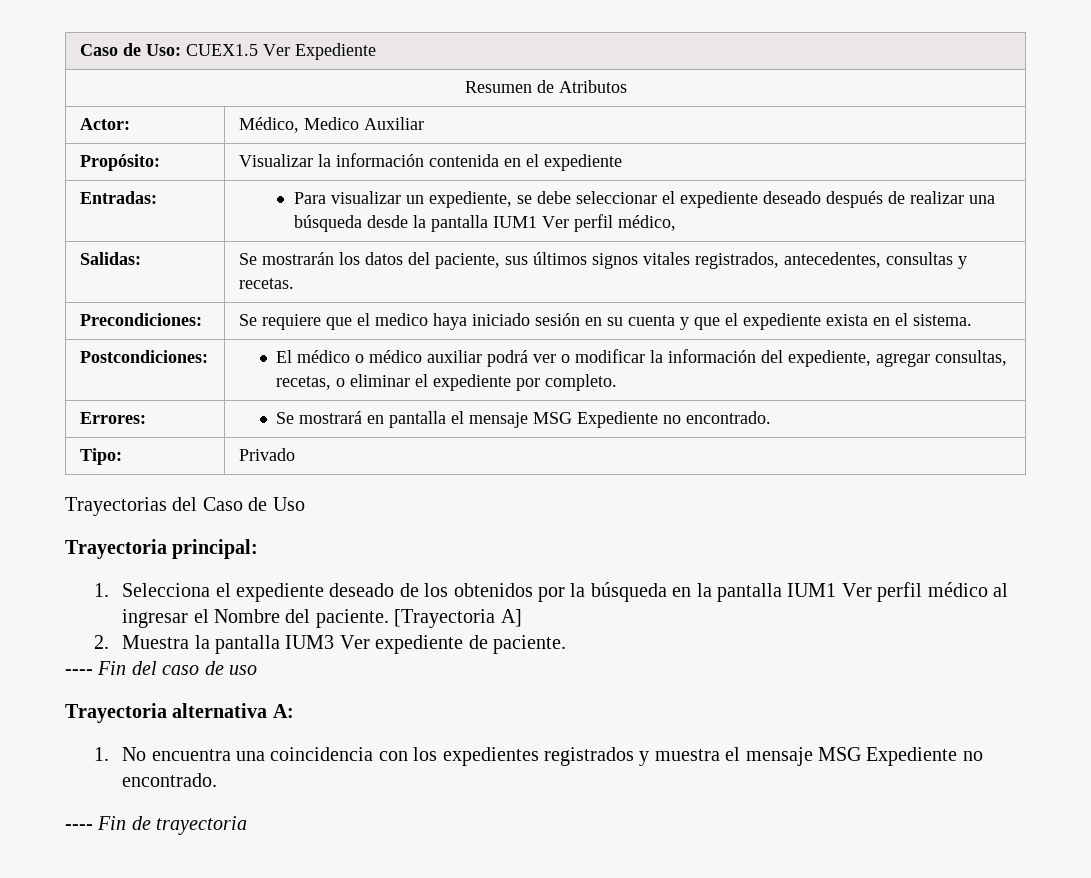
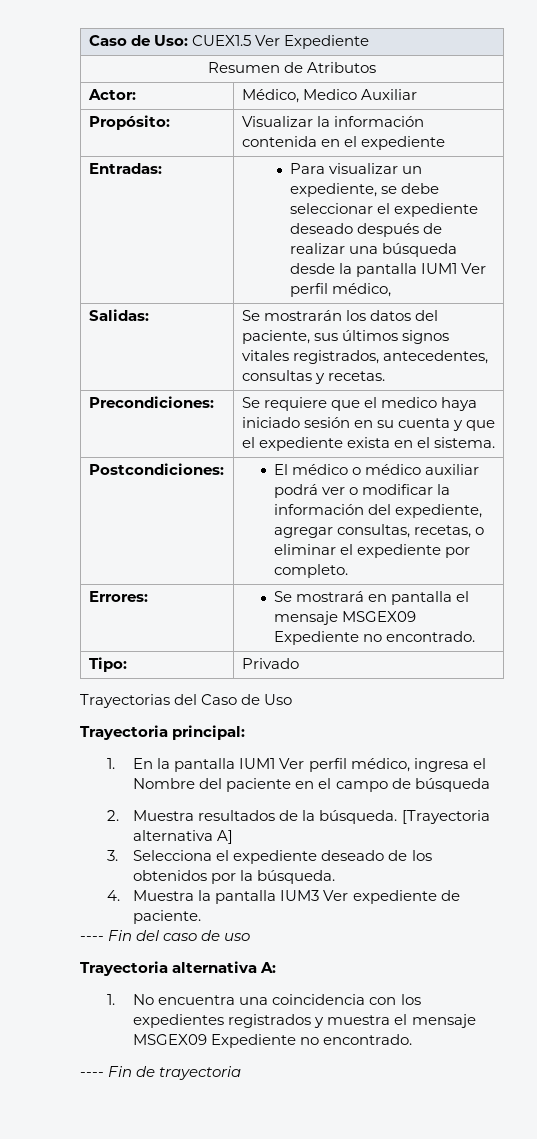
[533,412,573,424] MSG -> [342,611,417,622] MSGEX09
(109, 590) none -> [133,758,486,772] [133,778,490,792] [106,810,490,824] [133,830,234,844] [106,850,118,861] En la pantalla IUM1 Ver perfil médico, ingresa el Nombre del paciente en el campo de búsqueda // 2. Muestra resultados de la búsqueda. [Trayectoria alternativa A] // 3.
[590,582,1009,602] [122,609,522,628] [93,635,109,649] búsqueda en la pantalla IUM1 Ver perfil médico al ingresar el Nombre del paciente. [Trayectoria A] // 2. -> [257,870,336,884] [106,890,120,901] búsqueda. // 4.
[818,747,862,761] MSG -> [133,1034,208,1045] MSGEX09

